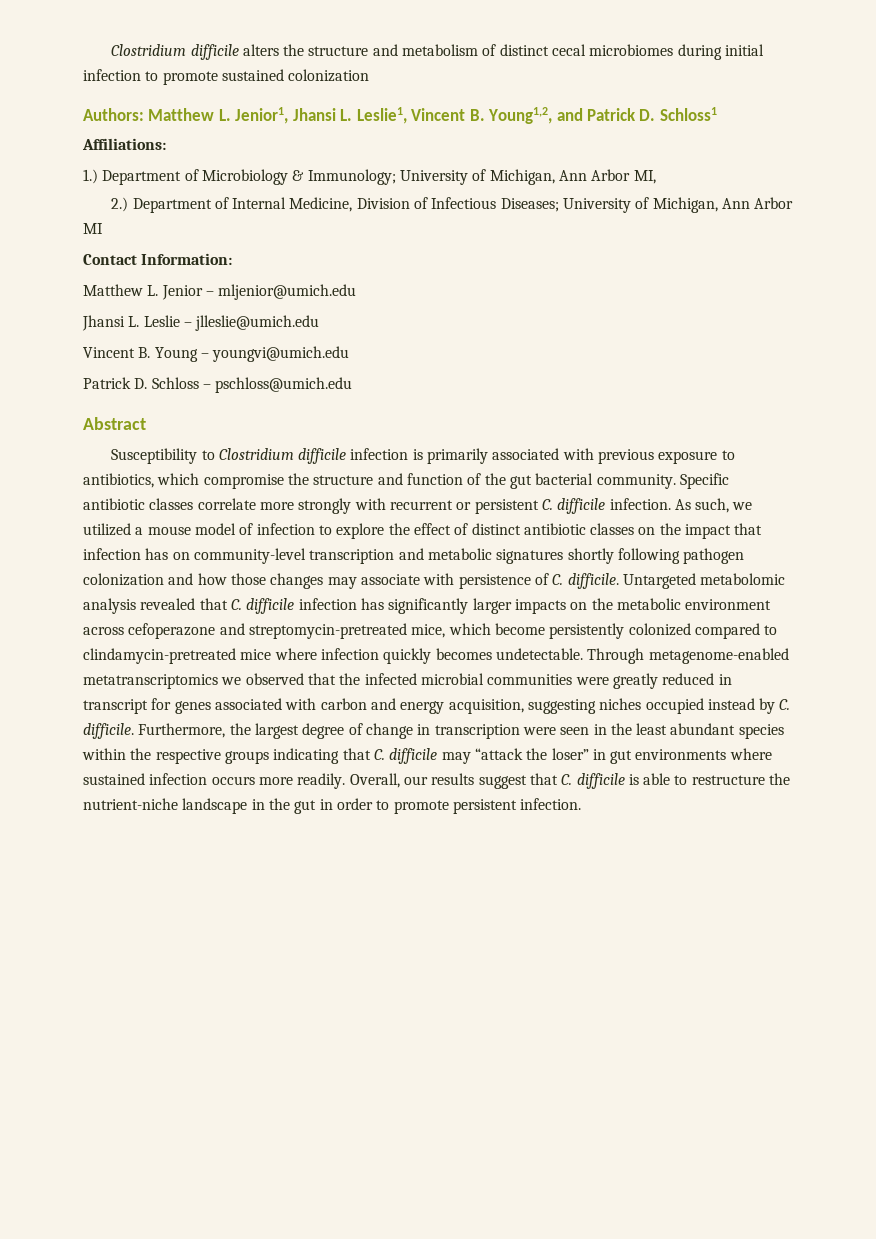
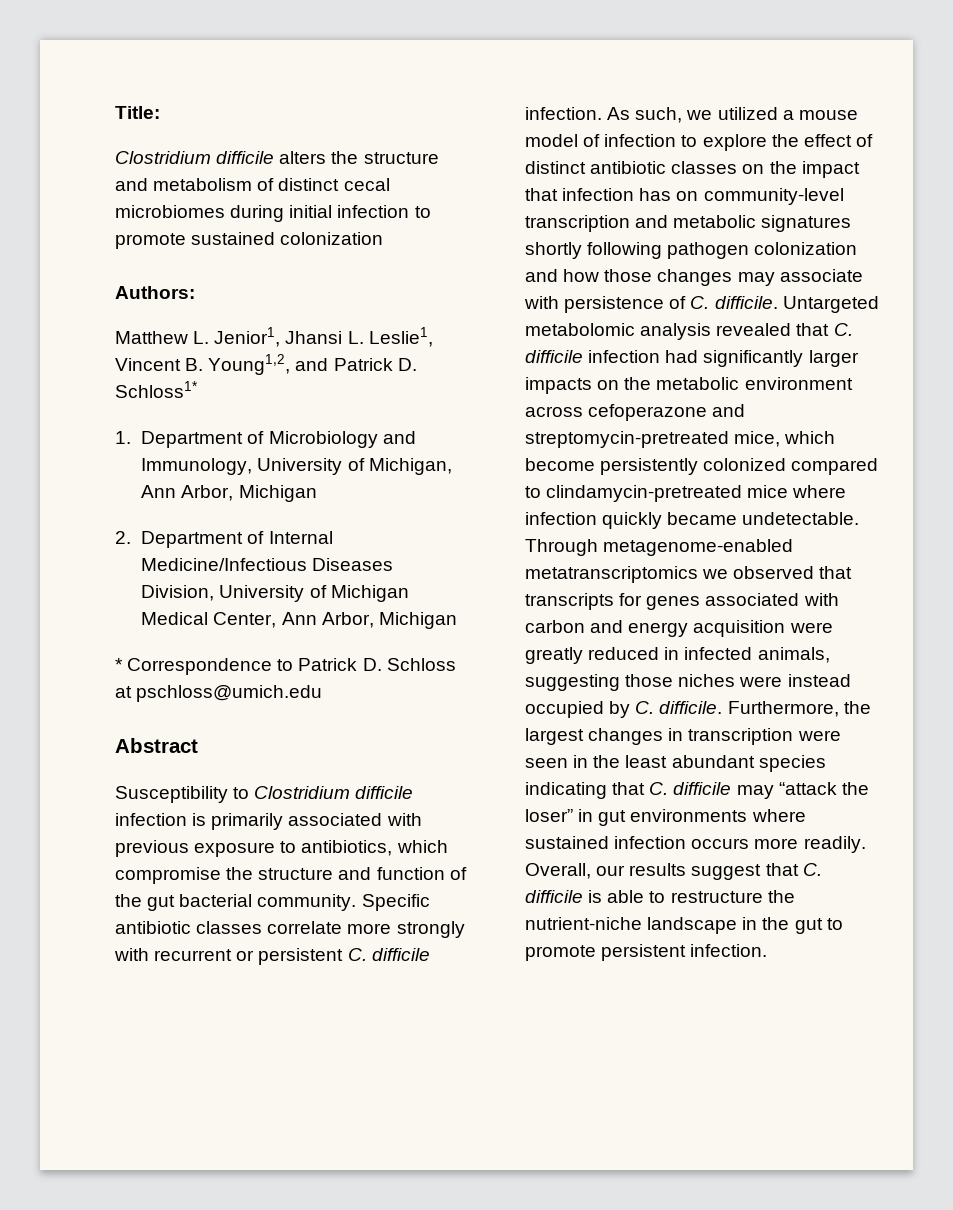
(111, 50) none -> [115,106,160,119] Title: //
(144, 114) none -> (195, 292) //
[659,107,717,121] [82,138,166,150] [83,169,98,184] Schloss1 // Affiliations: // 1.) -> [115,381,198,398] [115,431,131,444] Schloss1* // 1.
[292,169,656,185] [111,197,794,213] [83,223,103,234] [83,253,233,265] [83,284,357,300] [82,315,320,331] [83,346,350,362] & Immunology; University of Michigan, Ann Arbor MI, // 2.) Department of Internal Medicine, Division of Infectious Diseases; University of Michigan, Ann Arbor MI // Contact Information: // Matthew L. Jenior – mljenior@umich.edu // Jhansi L. Leslie – jlleslie@umich.edu // Vincent B. Young – youngvi@umich.edu // -> [382,431,416,444] [141,458,452,475] [141,485,317,502] [115,531,333,548] [141,558,394,571] [141,585,409,602] [141,612,457,629] [115,658,294,675] and Immunology, University of Michigan, Ann Arbor, Michigan // 2. Department of Internal Medicine/Infectious Diseases Division, University of Michigan Medical Center, Ann Arbor, Michigan // * Correspondence to
[202,384,211,389] – -> [115,686,132,698] at
[360,598,384,610] has -> [665,350,699,363] had
[435,648,492,660] becomes -> [667,512,738,525] became
[339,673,732,689] [83,699,148,714] the infected microbial communities were greatly reduced in transcript -> [525,593,614,610] transcripts
[448,698,755,714] acquisition, suggesting niches occupied instead -> [693,620,833,637] [525,647,830,664] [525,674,851,691] [525,701,604,718] acquisition were greatly reduced in infected animals, suggesting those niches were instead occupied
[302,723,413,739] degree of change -> [588,728,664,745] changes
[82,748,269,764] within the respective groups -> (826, 763) none
[319,798,373,810] in order -> (823, 926) none

